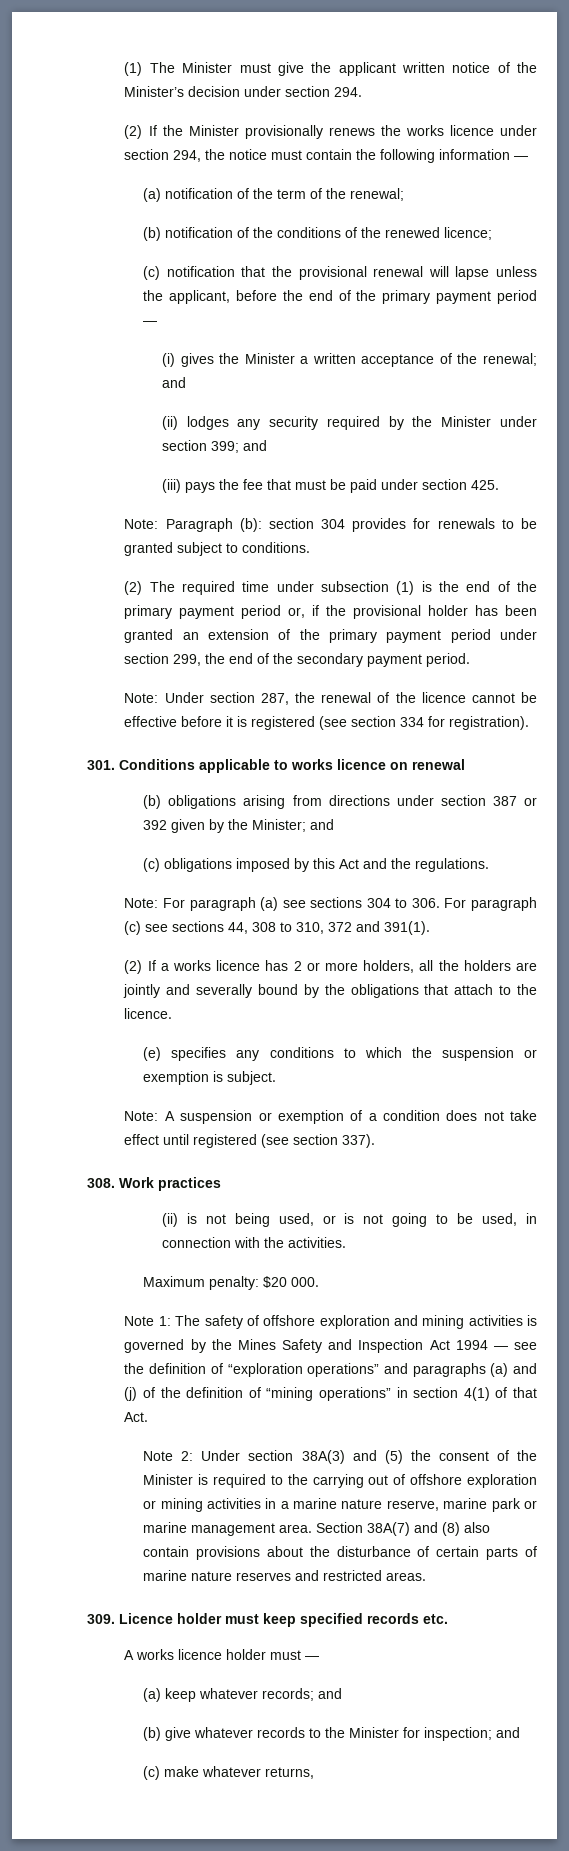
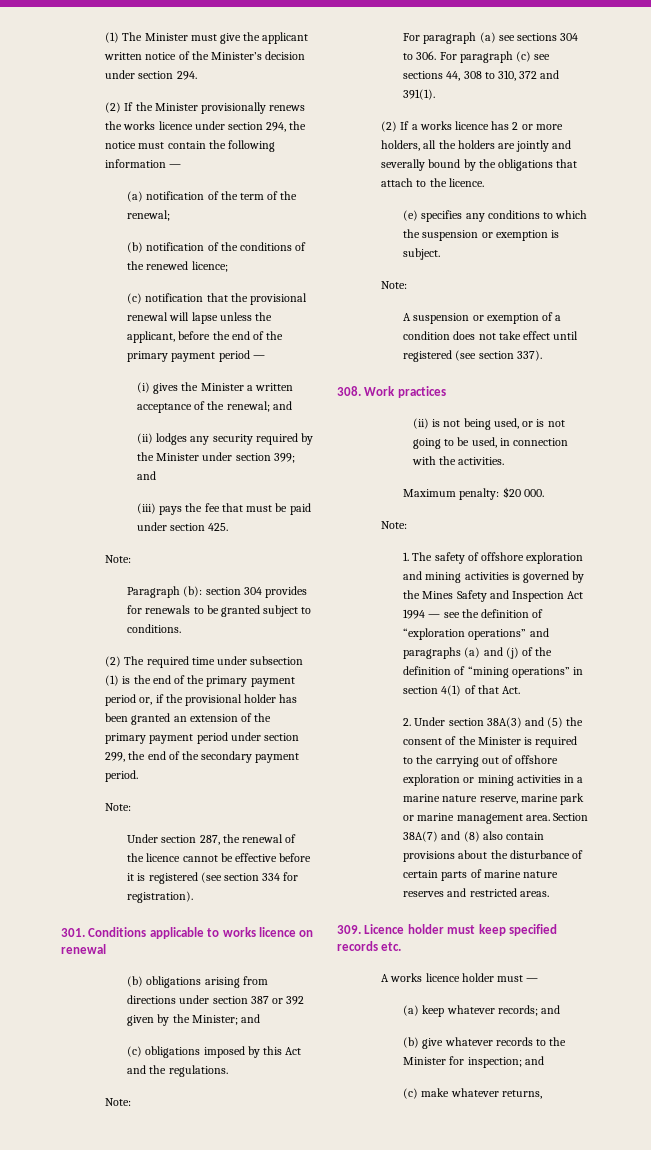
(159, 524) none -> (132, 559) //
(159, 698) none -> (132, 807) //
(159, 903) none -> (132, 1102) //
(159, 1116) none -> (408, 285) //
[124,1316,171,1326] Note 1: -> [381,521,408,529] [403,552,410,561] Note: // 1.
[143,1451,194,1461] Note 2: -> [403,718,412,726] 2.

